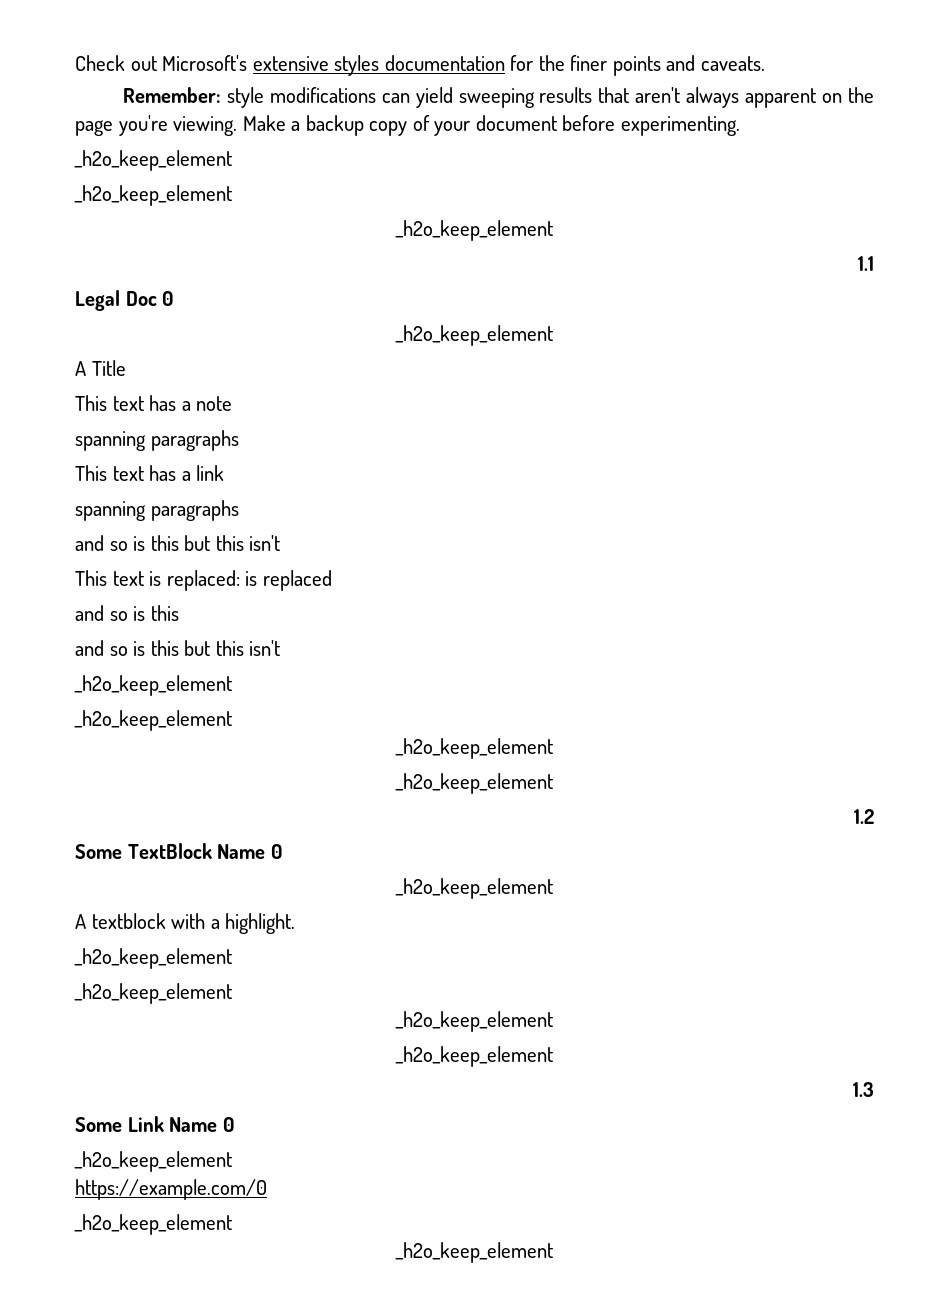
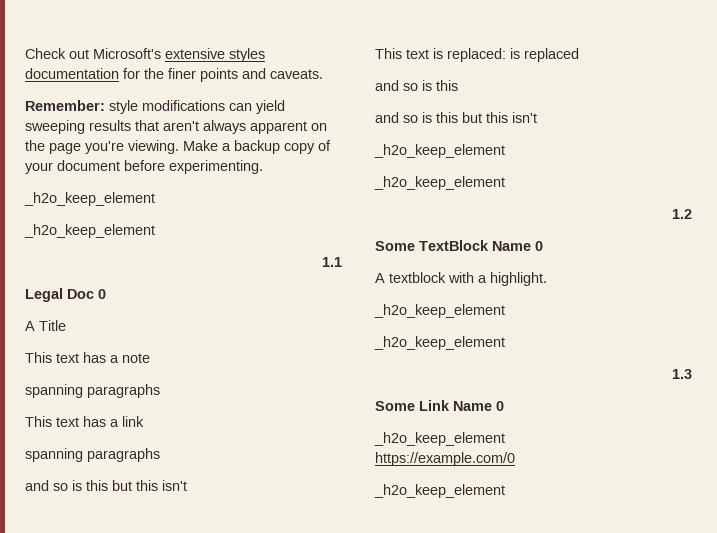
[395,220,553,241] // _h2o_keep_element -> (155, 231) none
[395,325,553,346] // _h2o_keep_element -> (106, 294) none
[395,738,553,759] [395,773,553,794] // _h2o_keep_element // _h2o_keep_element -> (505, 183) none
[395,878,553,899] // _h2o_keep_element -> (543, 246) none
[395,1011,553,1032] [395,1046,553,1067] // _h2o_keep_element // _h2o_keep_element -> (505, 343) none
[395,1242,553,1263] // _h2o_keep_element -> (505, 491) none

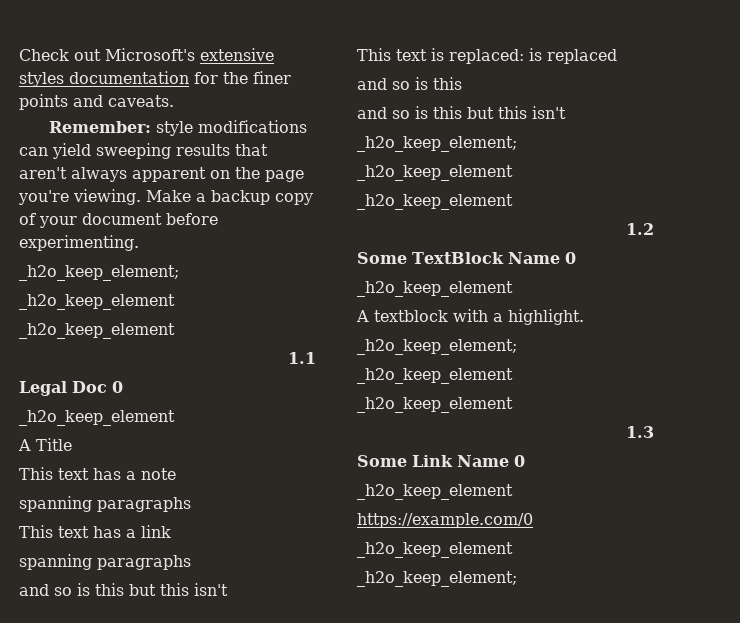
(263, 167) none -> [19,265,179,281] // _h2o_keep_element;
(106, 294) none -> [19,410,175,426] // _h2o_keep_element
(537, 117) none -> [357,136,517,152] // _h2o_keep_element;
(543, 246) none -> [357,281,513,297] // _h2o_keep_element
(547, 279) none -> [357,339,517,355] // _h2o_keep_element;
(505, 491) none -> [357,571,517,587] // _h2o_keep_element;

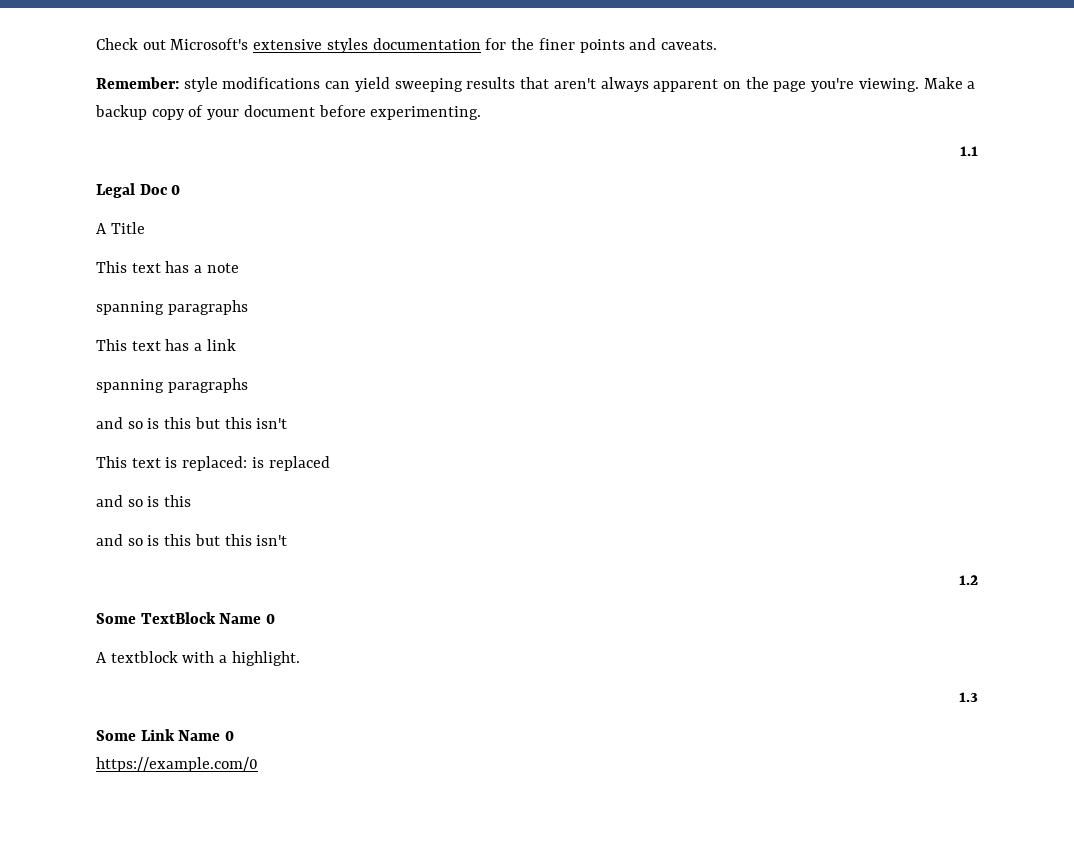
[19,265,179,281] [19,294,175,310] [19,323,175,339] // _h2o_keep_element; // _h2o_keep_element // _h2o_keep_element -> (482, 113) none
[19,410,175,426] // _h2o_keep_element -> (181, 190) none
[357,136,517,152] [357,165,513,181] [357,194,513,210] // _h2o_keep_element; // _h2o_keep_element // _h2o_keep_element -> (288, 540) none
[357,281,513,297] // _h2o_keep_element -> (276, 619) none
[357,339,517,355] [357,368,513,384] [357,397,513,413] // _h2o_keep_element; // _h2o_keep_element // _h2o_keep_element -> (300, 658) none
[357,484,513,500] // _h2o_keep_element -> (235, 736) none
[357,542,513,558] [357,571,517,587] // _h2o_keep_element // _h2o_keep_element; -> (258, 764) none

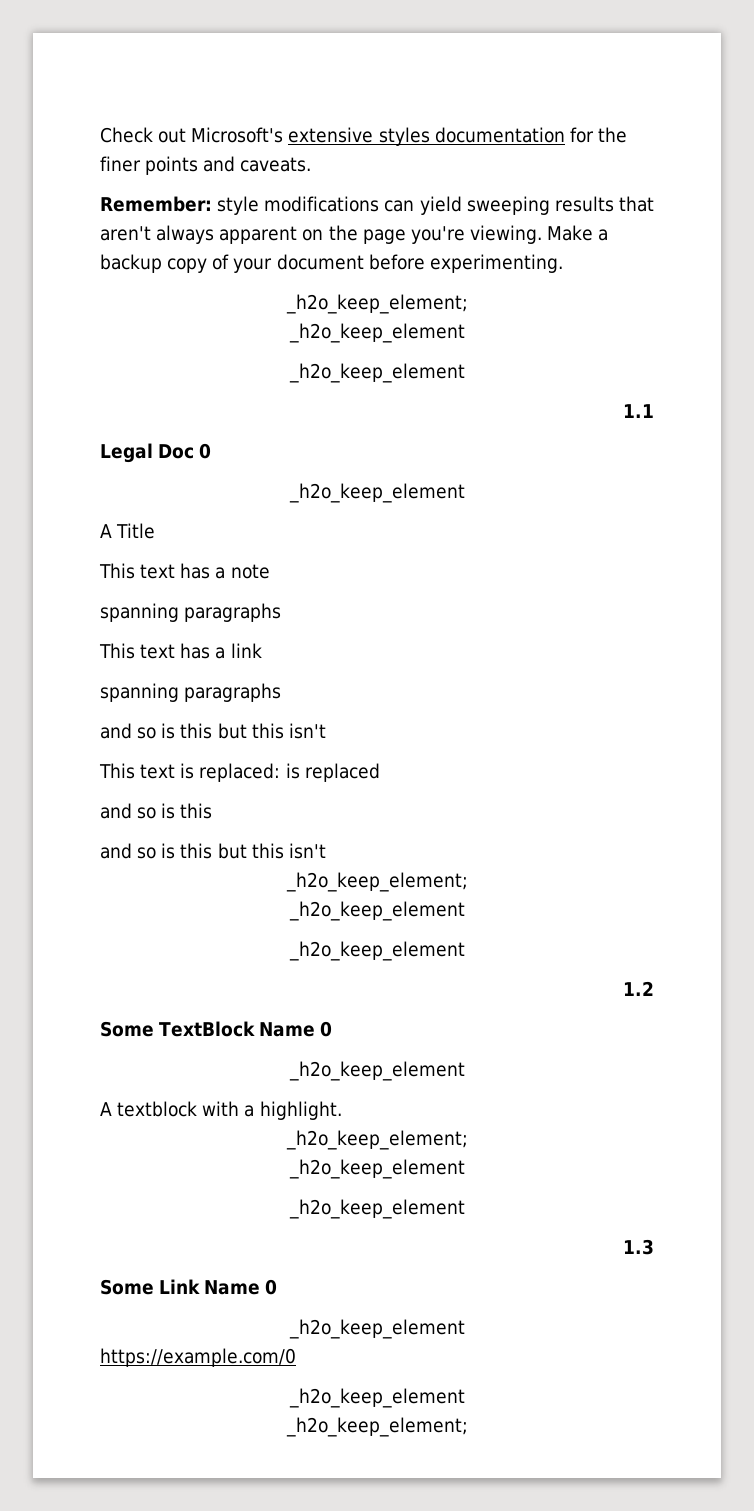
(482, 113) none -> [285,294,468,314] [288,323,465,343] [288,363,465,383] // _h2o_keep_element; // _h2o_keep_element // _h2o_keep_element
(181, 190) none -> [288,483,465,503] // _h2o_keep_element
(288, 540) none -> [285,872,468,892] [288,901,465,921] [288,941,465,961] // _h2o_keep_element; // _h2o_keep_element // _h2o_keep_element
(276, 619) none -> [288,1061,465,1081] // _h2o_keep_element
(300, 658) none -> [285,1130,468,1150] [288,1159,465,1179] [288,1199,465,1219] // _h2o_keep_element; // _h2o_keep_element // _h2o_keep_element
(235, 736) none -> [288,1319,465,1339] // _h2o_keep_element
(258, 764) none -> [288,1388,465,1408] [285,1417,468,1437] // _h2o_keep_element // _h2o_keep_element;

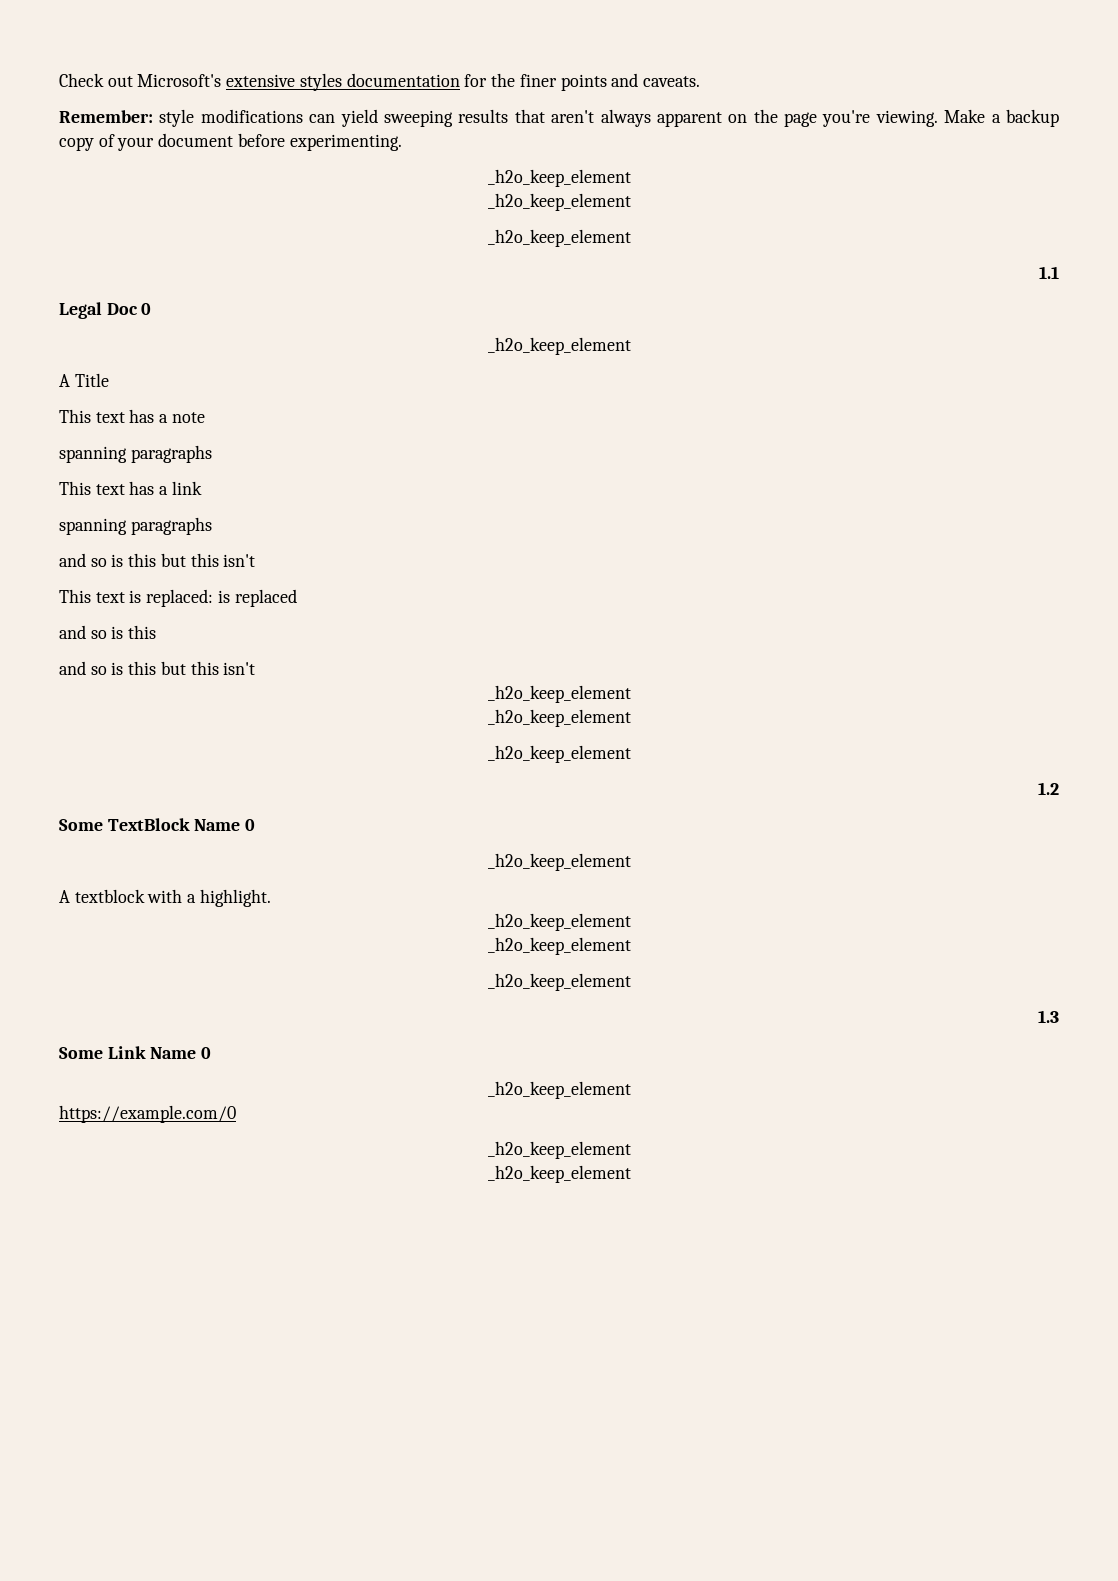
[285,294,468,314] _h2o_keep_element; -> [487,169,631,187] _h2o_keep_element
[285,872,468,892] _h2o_keep_element; -> [487,685,631,703] _h2o_keep_element
[285,1130,468,1150] _h2o_keep_element; -> [487,913,631,931] _h2o_keep_element
[285,1417,468,1437] _h2o_keep_element; -> [487,1165,631,1183] _h2o_keep_element

